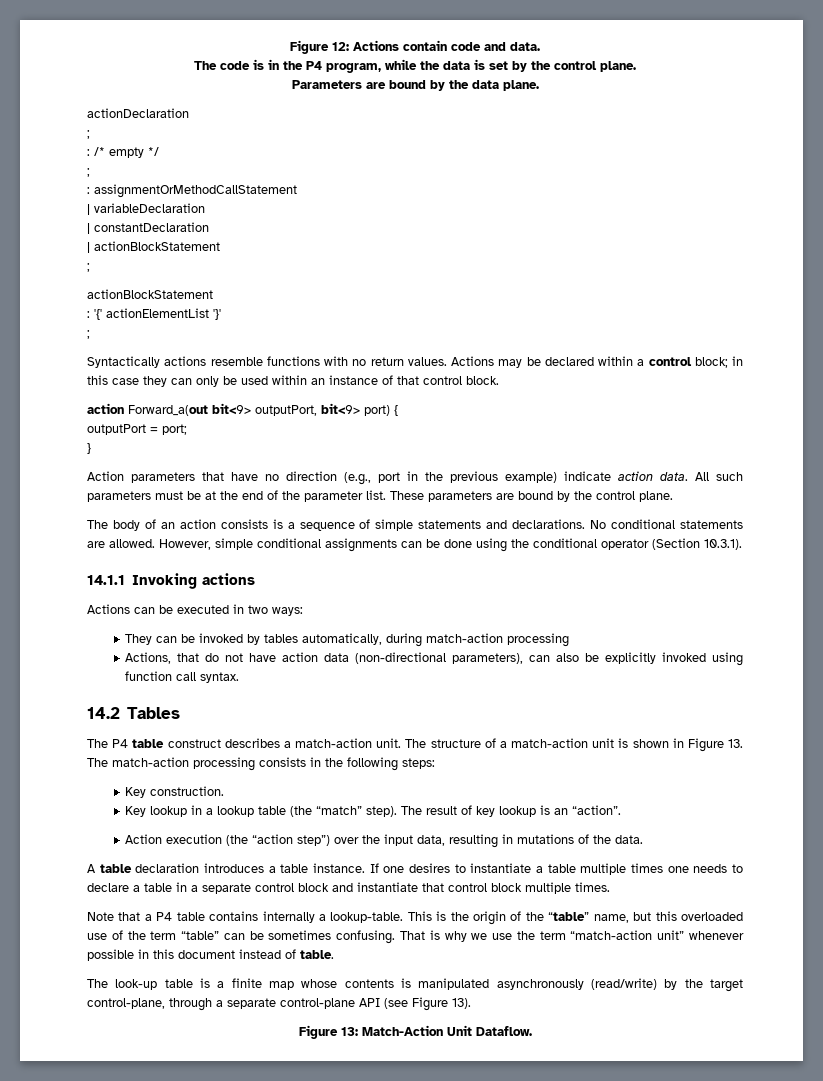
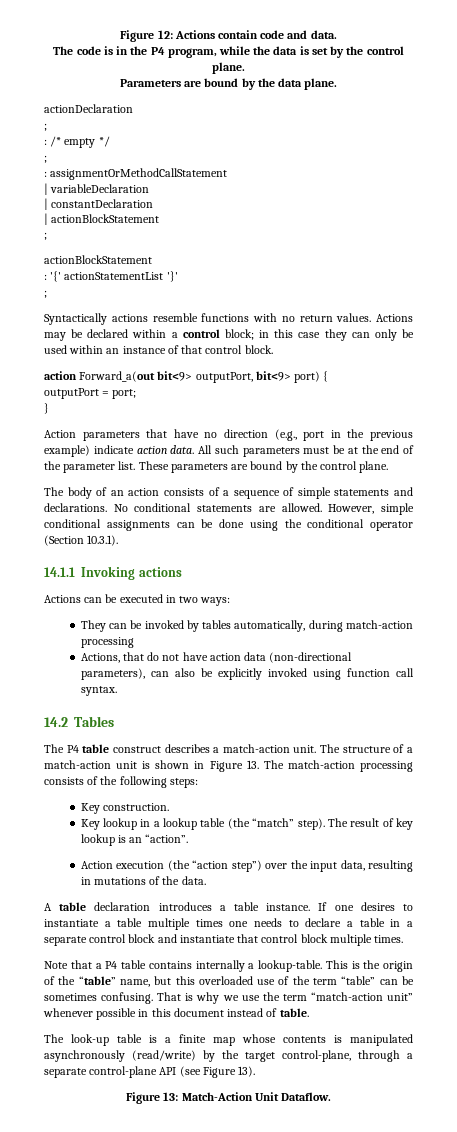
[106,308,209,318] actionElementList -> [64,272,164,280] actionStatementList
[272,519,283,529] is -> [208,487,220,496] of
[310,757,321,767] in -> [87,776,99,785] of

